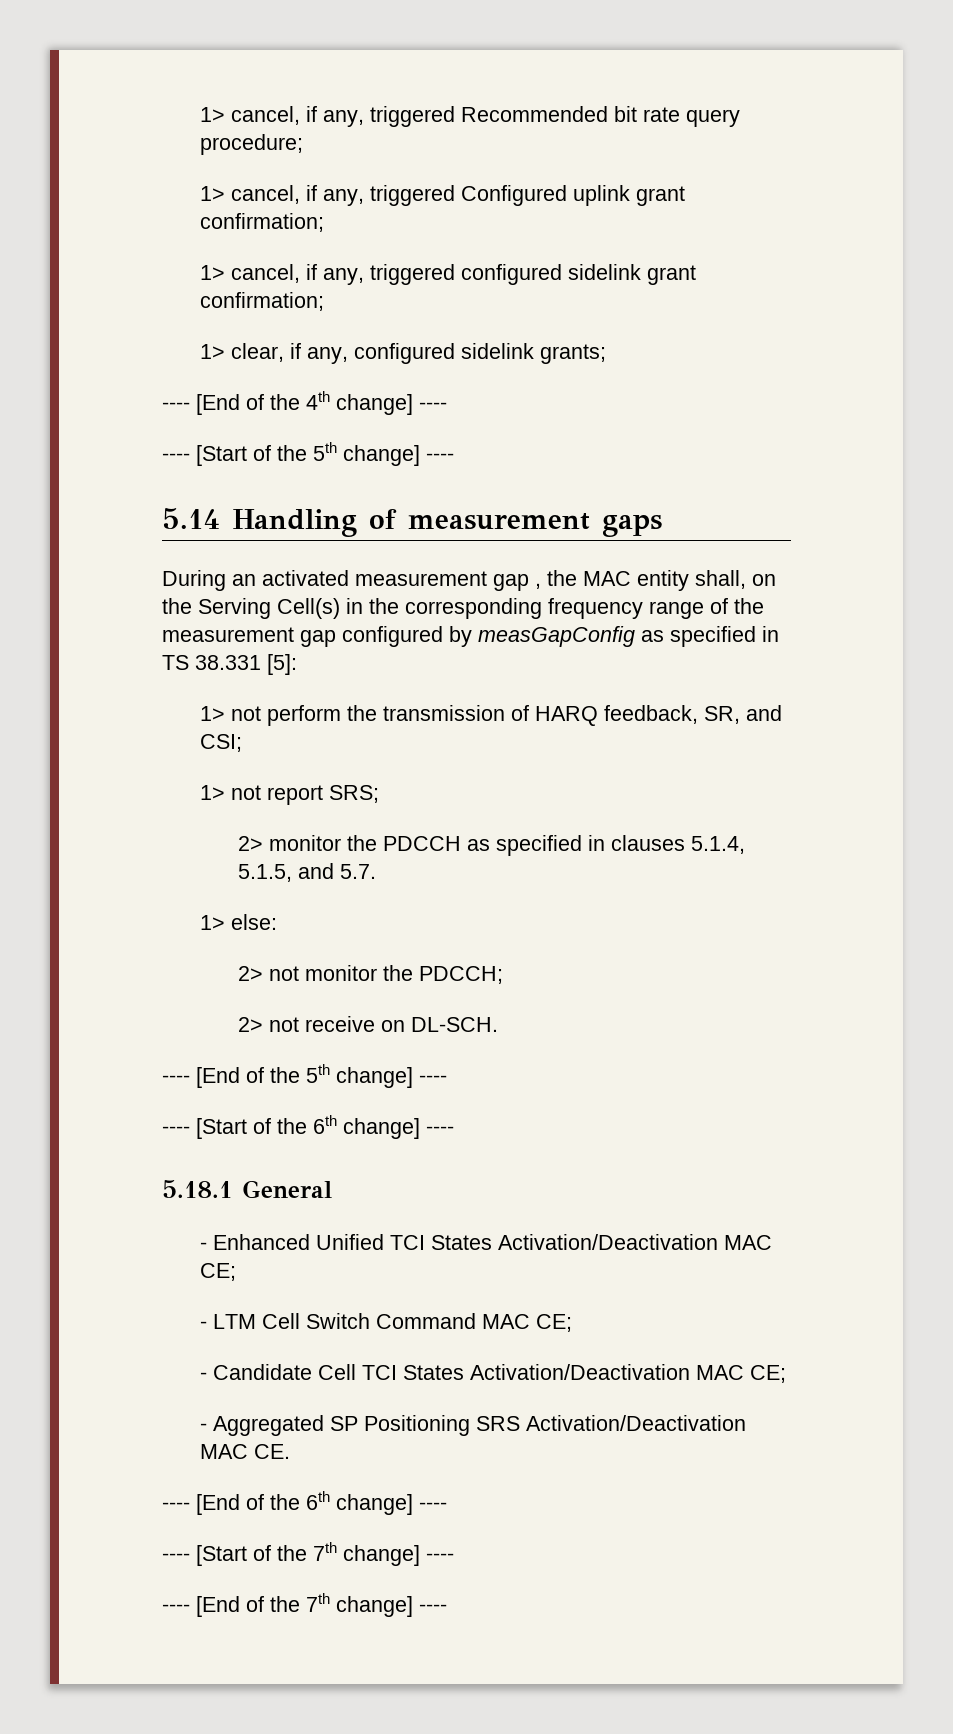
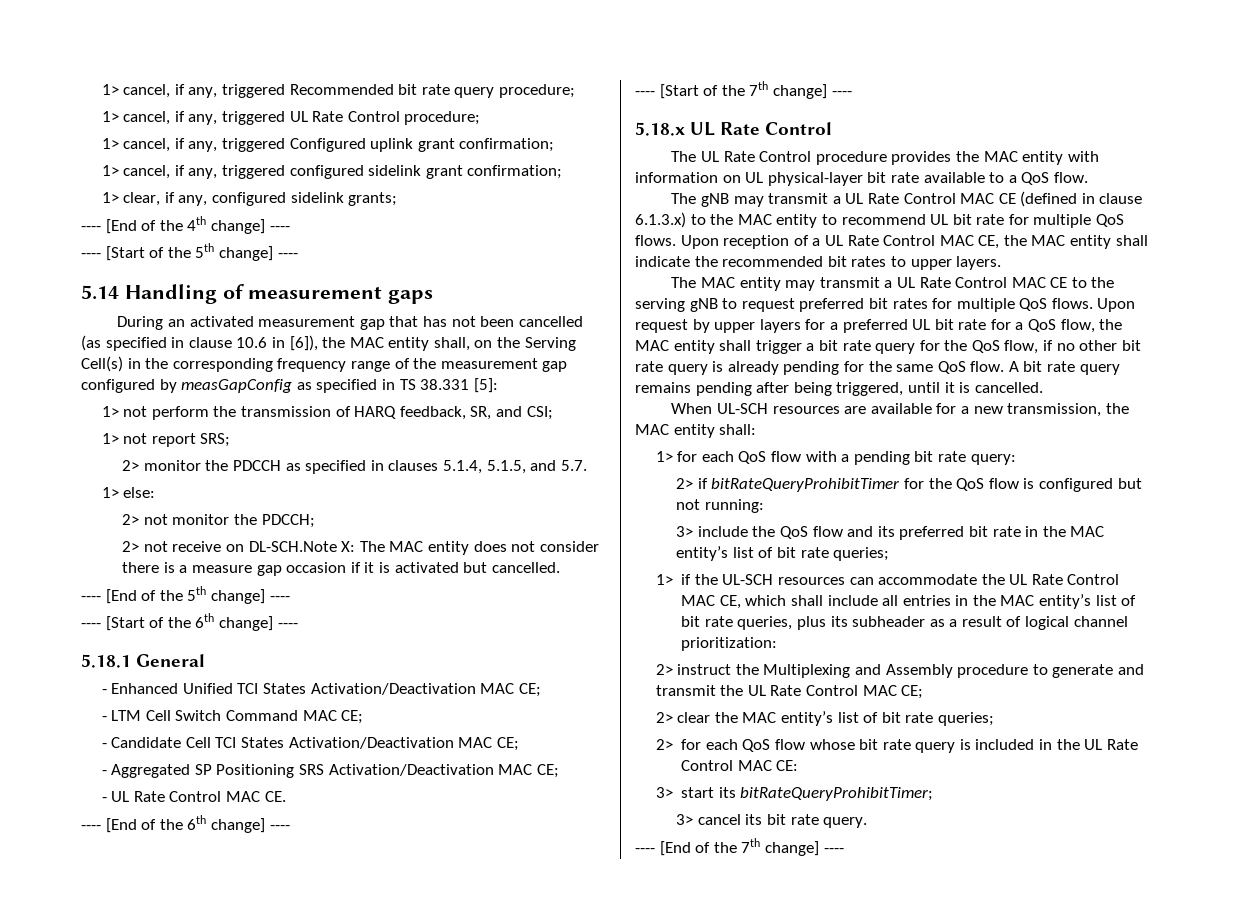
(303, 144) none -> [101,111,481,125] // 1> cancel, if any, triggered UL Rate Control procedure;
[535,583,541,589] , -> [389,316,583,327] [81,335,318,351] that has not been cancelled (as specified in clause 10.6 in [6]),
[410,1017,498,1032] DL-SCH. -> [248,541,599,555] [122,562,560,576] DL-SCH.Note X: The MAC entity does not consider there is a measure gap occasion if it is activated but cancelled.
(248, 1451) none -> [536,764,559,778] [101,791,260,802] CE; // - UL Rate Control MAC
(454, 1557) none -> [635,122,833,136] [671,151,1099,165] [635,172,1088,186] [671,191,1143,207] [635,212,1125,228] [635,235,1148,249] [635,256,1002,270] [671,277,1115,291] [635,298,1136,312] [635,319,1123,333] [635,340,1141,354] [635,361,1120,375] [635,382,1043,396] [671,403,1129,417] [635,424,757,438] [655,451,1016,465] [676,478,1142,492] [676,499,764,513] [676,526,1105,540] [676,546,890,561] [655,574,1120,585] [681,594,1137,609] [681,616,1128,630] [681,637,778,651] [655,664,1144,678] [655,685,924,699] [655,711,994,726] [655,739,1138,753] [681,760,799,771] [655,787,934,801] [676,814,868,828] // 5.18.x UL Rate Control // The UL Rate Control procedure provides the MAC entity with information on UL physical-layer bit rate available to a QoS flow. // The gNB may transmit a UL Rate Control MAC CE (defined in clause 6.1.3.x) to the MAC entity to recommend UL bit rate for multiple QoS flows. Upon reception of a UL Rate Control MAC CE, the MAC entity shall indicate the recommended bit rates to upper layers. // The MAC entity may transmit a UL Rate Control MAC CE to the serving gNB to request preferred bit rates for multiple QoS flows. Upon request by upper layers for a preferred UL bit rate for a QoS flow, the MAC entity shall trigger a bit rate query for the QoS flow, if no other bit rate query is already pending for the same QoS flow. A bit rate query remains pending after being triggered, until it is cancelled. // When UL-SCH resources are available for a new transmission, the MAC entity shall: // 1> for each QoS flow with a pending bit rate query: // 2> if bitRateQueryProhibitTimer for the QoS flow is configured but not running: // 3> include the QoS flow and its preferred bit rate in the MAC entity’s list of bit rate queries; // 1> if the UL-SCH resources can accommodate the UL Rate Control MAC CE, which shall include all entries in the MAC entity’s list of bit rate queries, plus its subheader as a result of logical channel prioritization: // 2> instruct the Multiplexing and Assembly procedure to generate and transmit the UL Rate Control MAC CE; // 2> clear the MAC entity’s list of bit rate queries; // 2> for each QoS flow whose bit rate query is included in the UL Rate Control MAC CE: // 3> start its bitRateQueryProhibitTimer; // 3> cancel its bit rate query.

